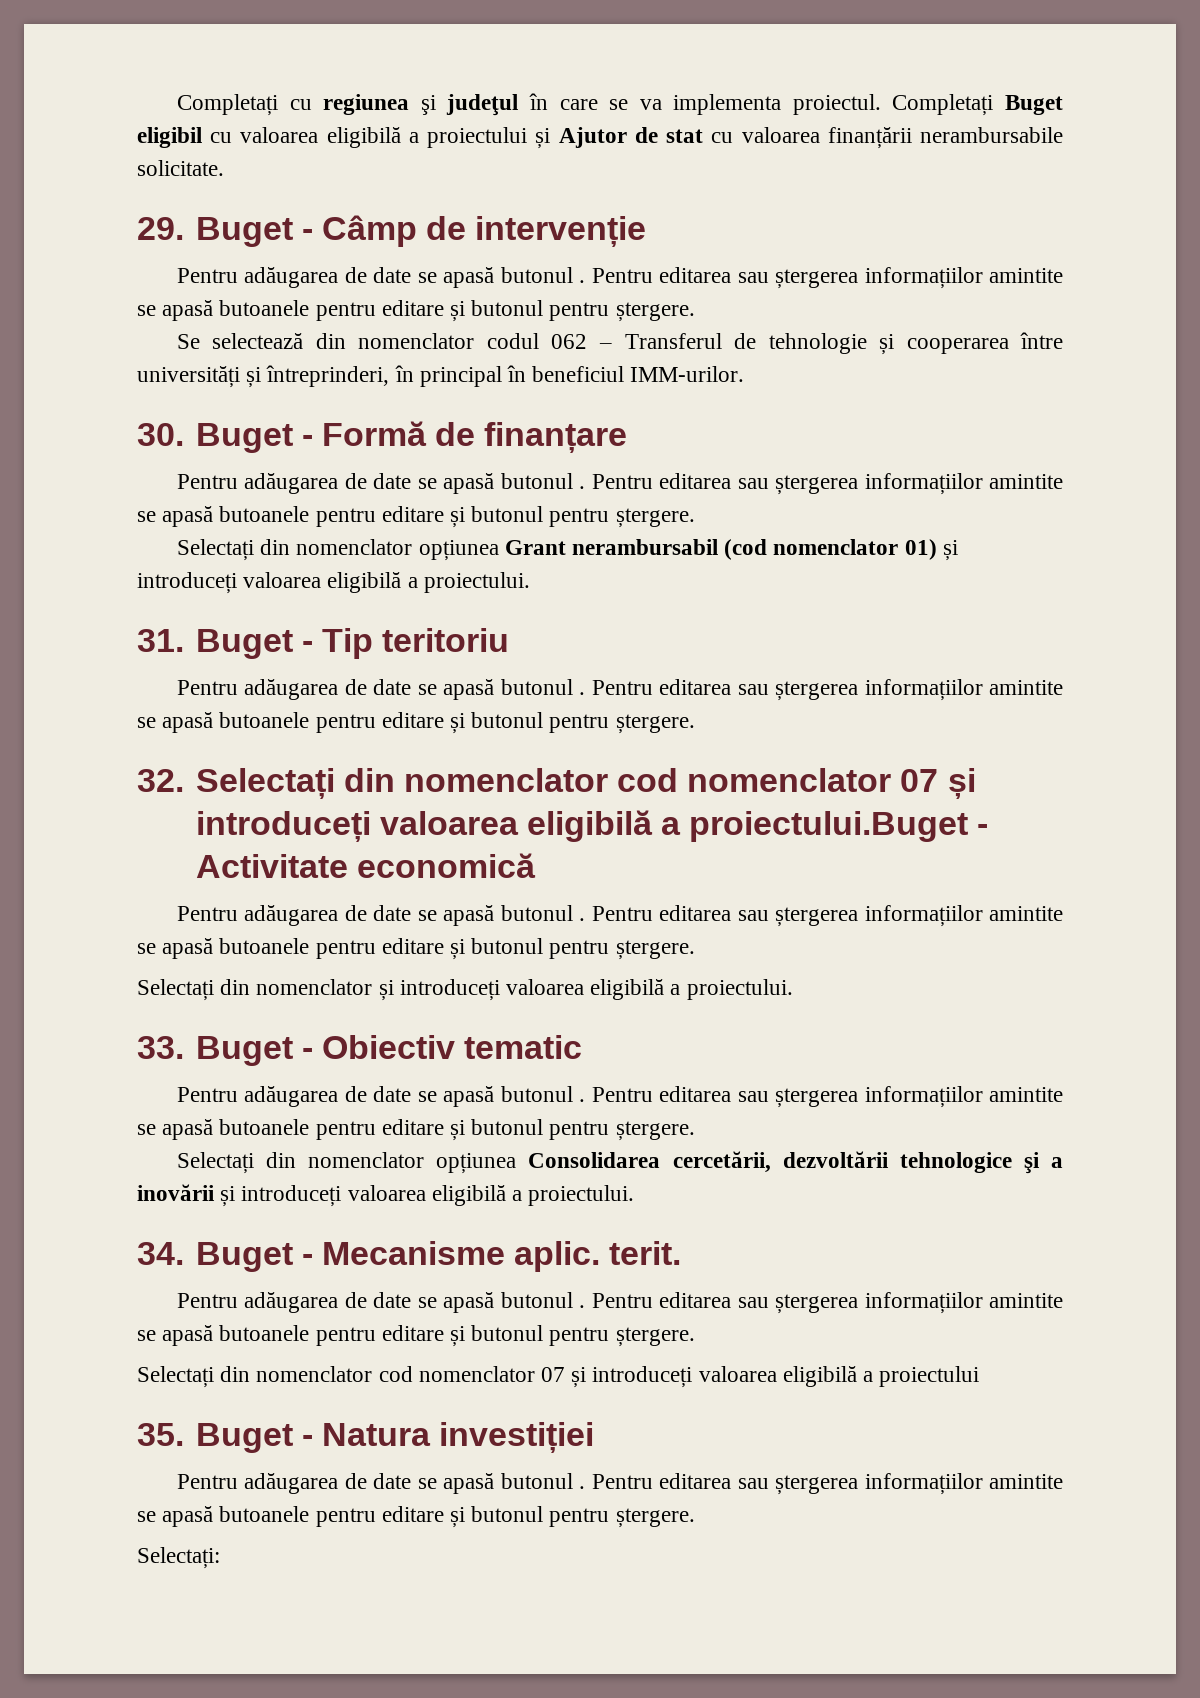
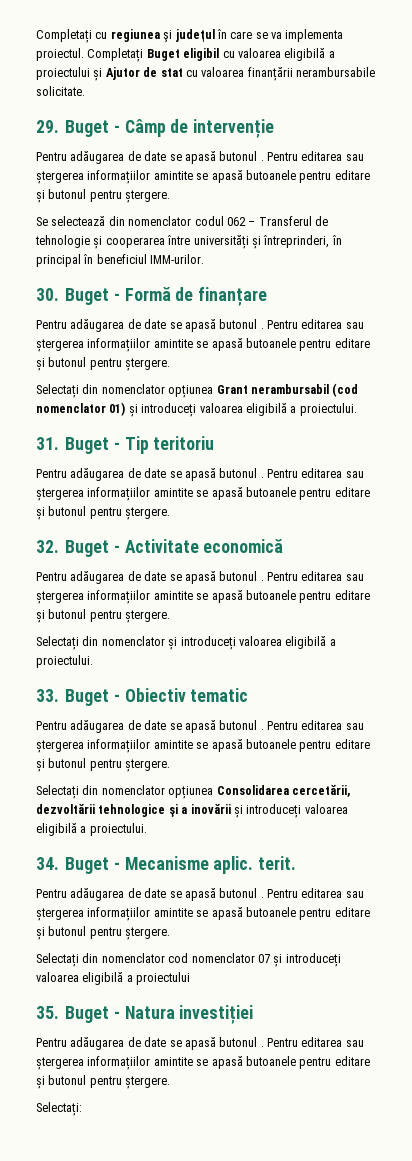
[195,768,976,799] [195,810,969,842] Selectați din nomenclator cod nomenclator 07 și introduceți valoarea eligibilă a proiectului.Buget -> [65,540,110,557] Buget

